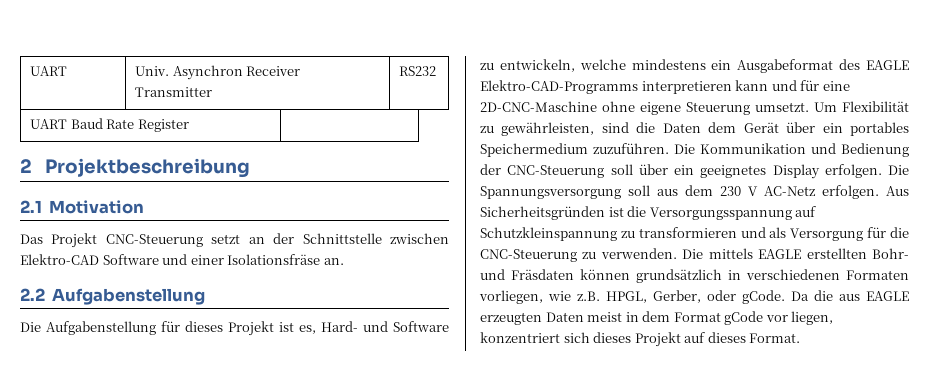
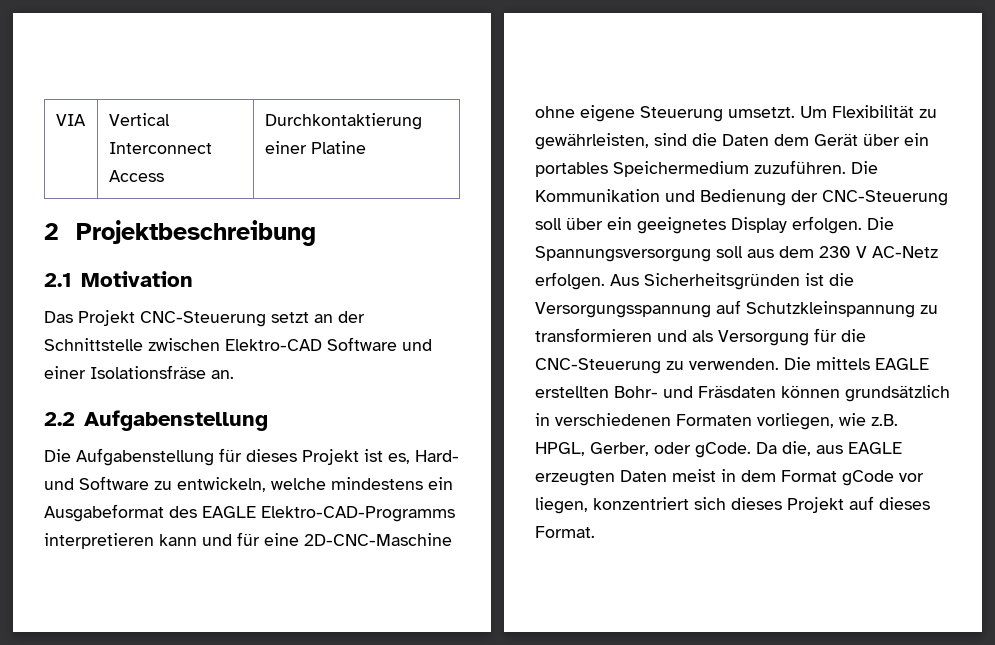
[30,66,68,76] [135,65,301,80] [135,87,213,97] [399,66,437,76] [30,118,189,132] UART | Univ. Asynchron Receiver Transmitter | RS232 // UART Baud Rate Register | -> [55,114,86,126] [108,113,170,126] [108,142,212,154] [108,170,164,182] [264,113,422,130] [264,141,366,154] VIA | Vertical Interconnect Access | Durchkontaktierung einer Platine
[814,290,833,301] die -> [782,441,811,456] die,

